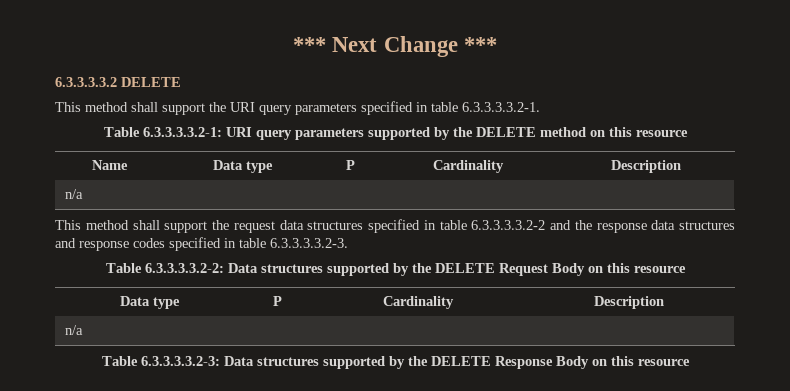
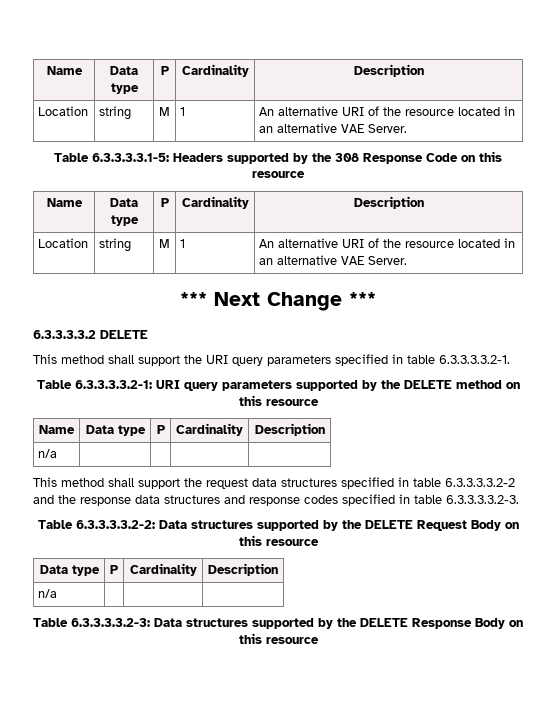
(293, 44) none -> [46,66,83,75] [110,66,138,75] [110,83,139,94] [160,66,169,75] [181,64,249,77] [353,64,424,77] [38,106,89,116] [99,106,132,120] [159,107,170,116] [180,107,186,116] [259,106,516,116] [259,123,408,133] [54,151,502,164] [252,171,305,178] [46,198,83,207] [110,198,138,207] [110,215,139,226] [160,198,169,207] [181,196,249,209] [353,196,424,209] [38,238,89,248] [99,238,132,252] [159,239,170,248] [180,239,186,248] [259,238,516,248] [259,255,408,265] Name | Data type | P | Cardinality | Description // Location | string | M | 1 | An alternative URI of the resource located in an alternative VAE Server. // Table 6.3.3.3.3.1-5: Headers supported by the 308 Response Code on this resource // Name | Data type | P | Cardinality | Description // Location | string | M | 1 | An alternative URI of the resource located in an alternative VAE Server. //

